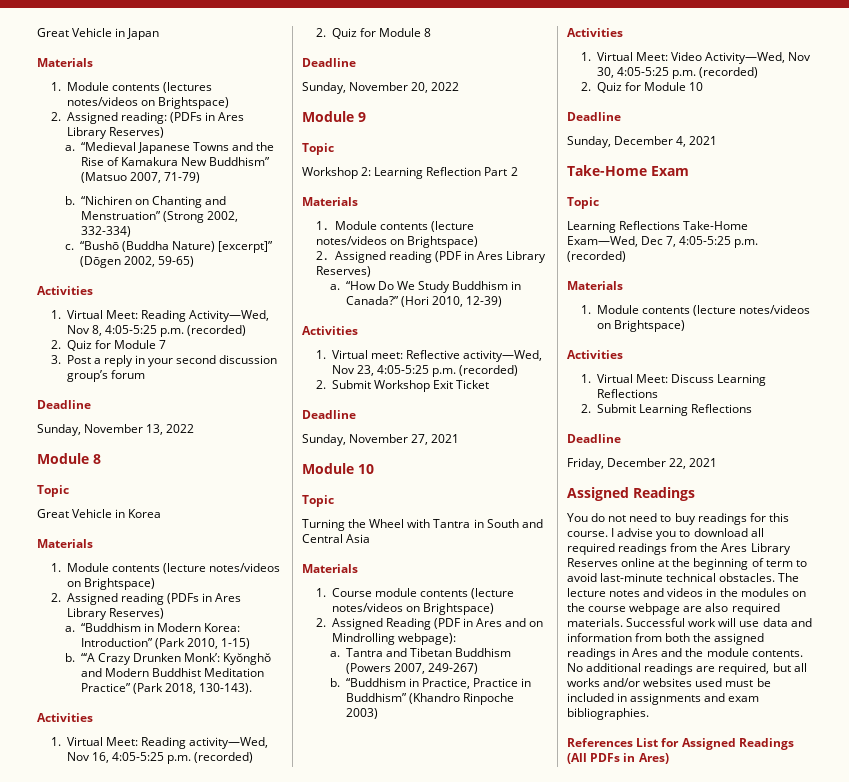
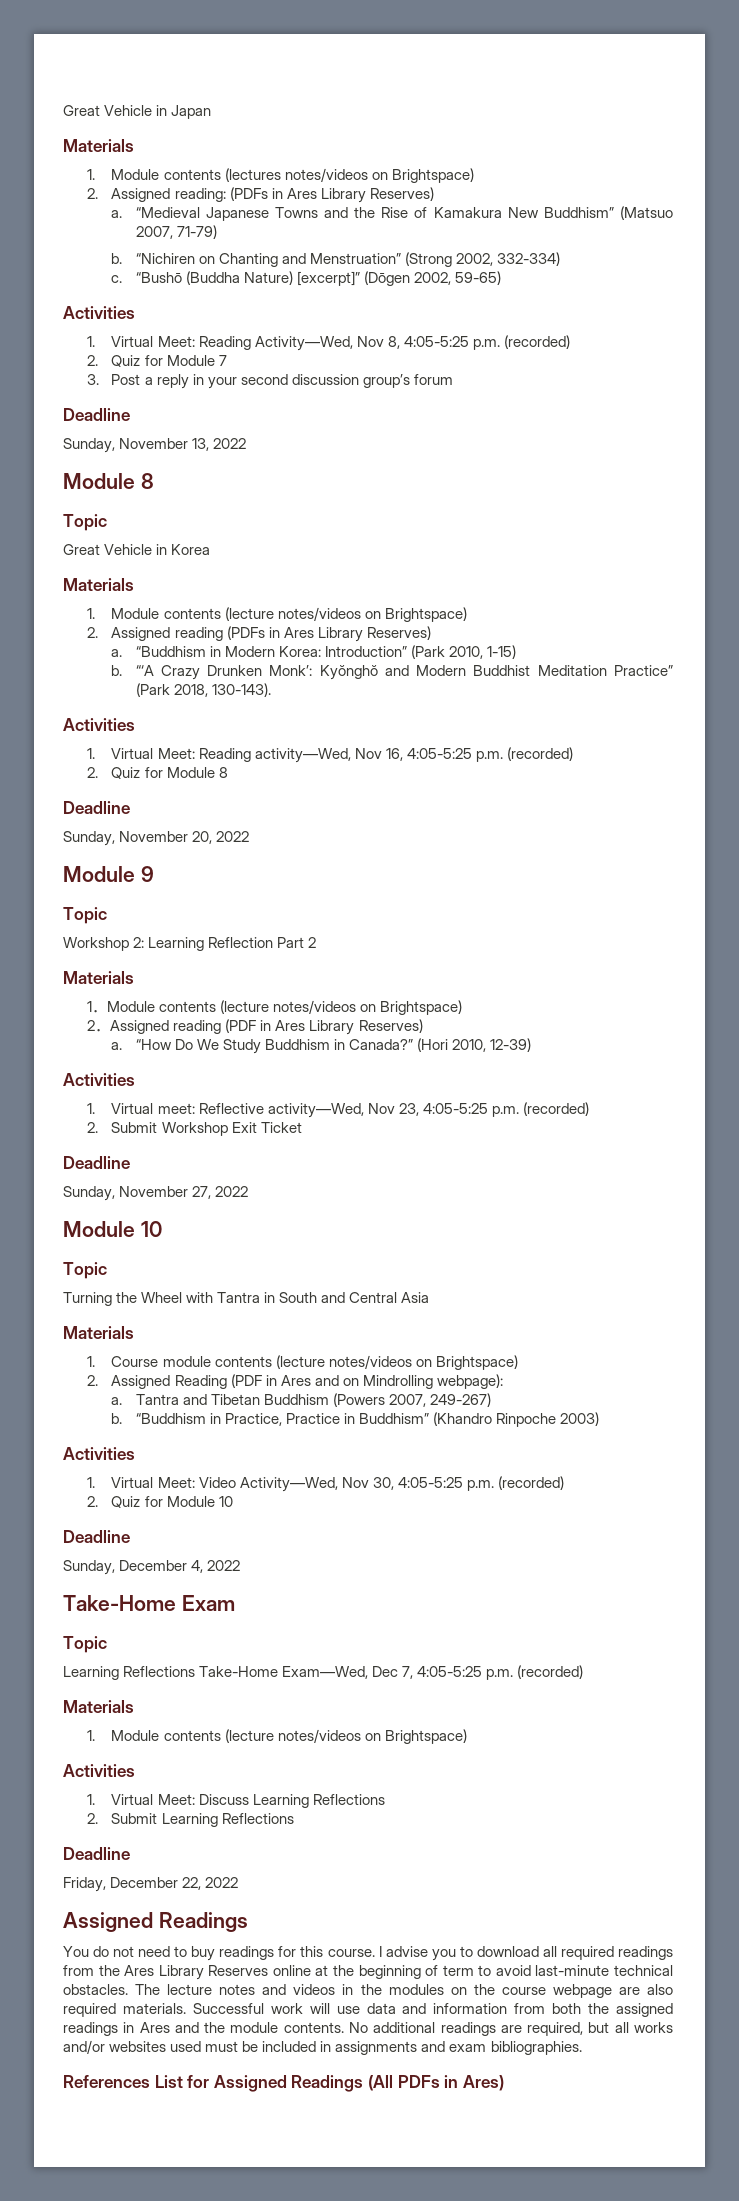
[431,434,460,443] 2021 -> [215,1186,249,1197] 2022
[689,136,718,145] 2021 -> [207,1560,241,1571] 2022
[689,458,718,467] 2021 -> [205,1877,239,1888] 2022

